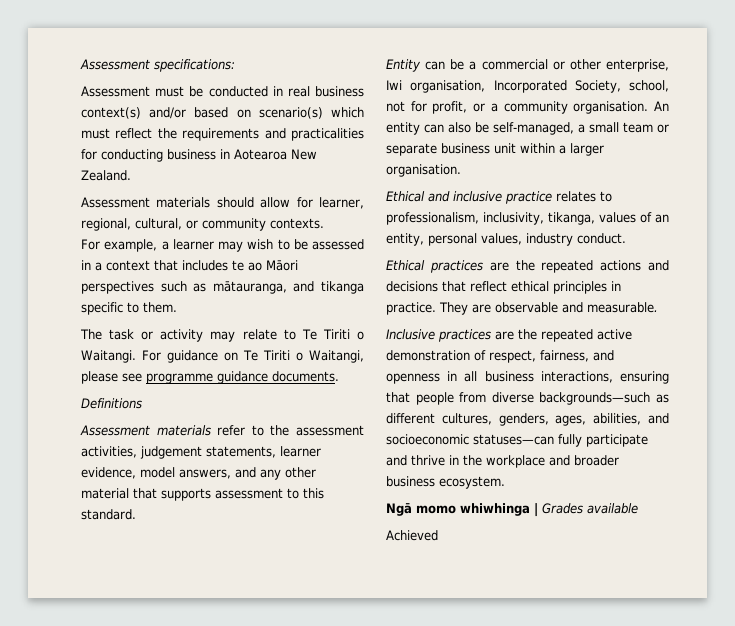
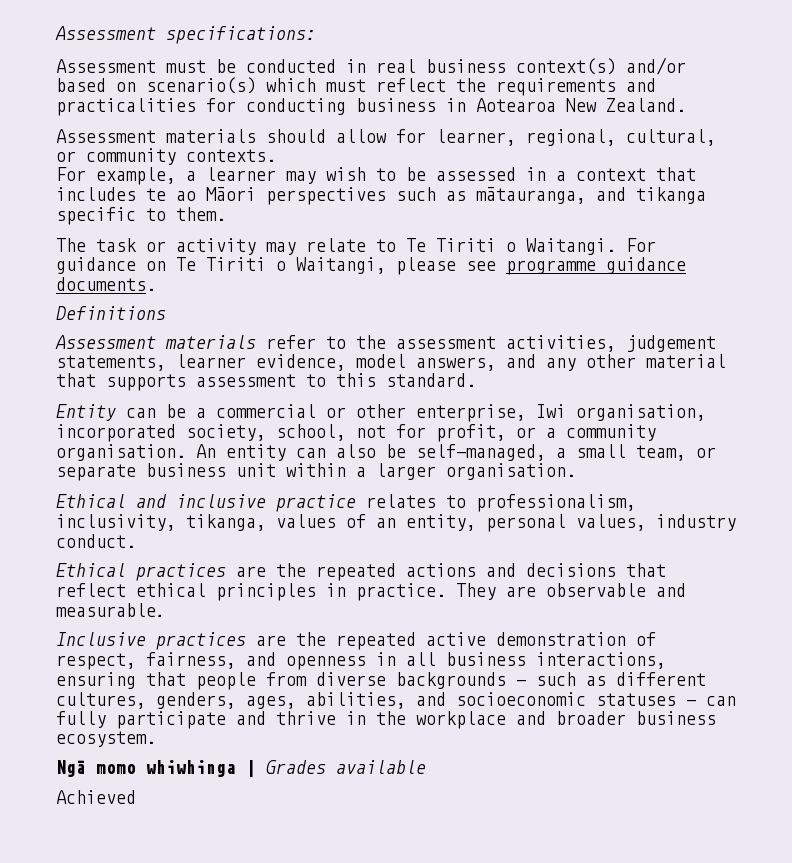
[493,80,621,93] Incorporated Society, -> [56,424,266,442] incorporated society,
[623,122,653,133] team -> [636,445,686,461] team,
[539,392,651,405] backgrounds—such -> [396,672,576,689] backgrounds - such
[473,434,554,445] statuses—can -> [596,693,736,706] statuses - can

